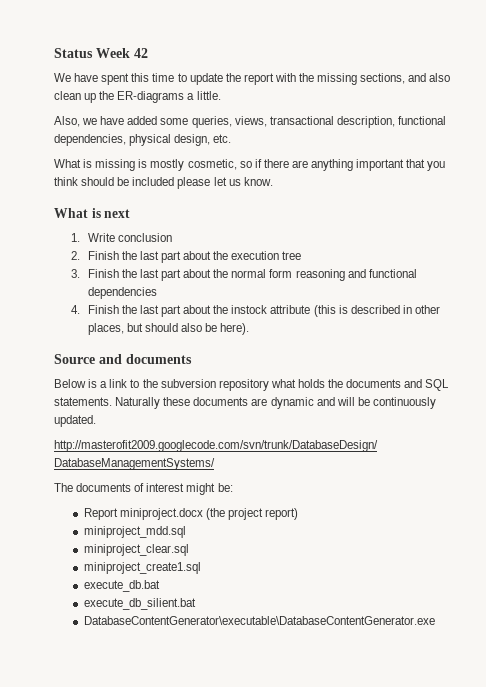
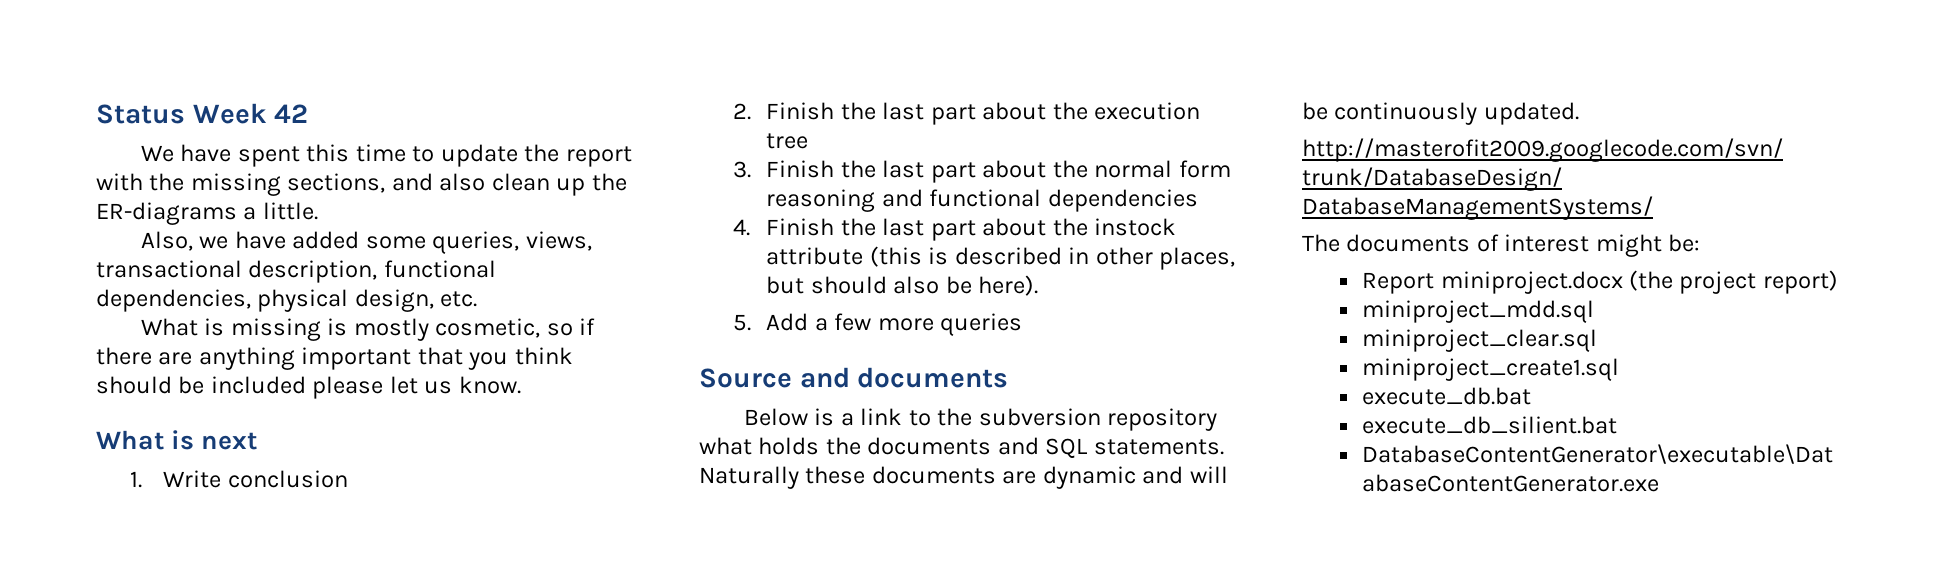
(250, 329) none -> [732,313,1023,336] // 5. Add a few more queries

